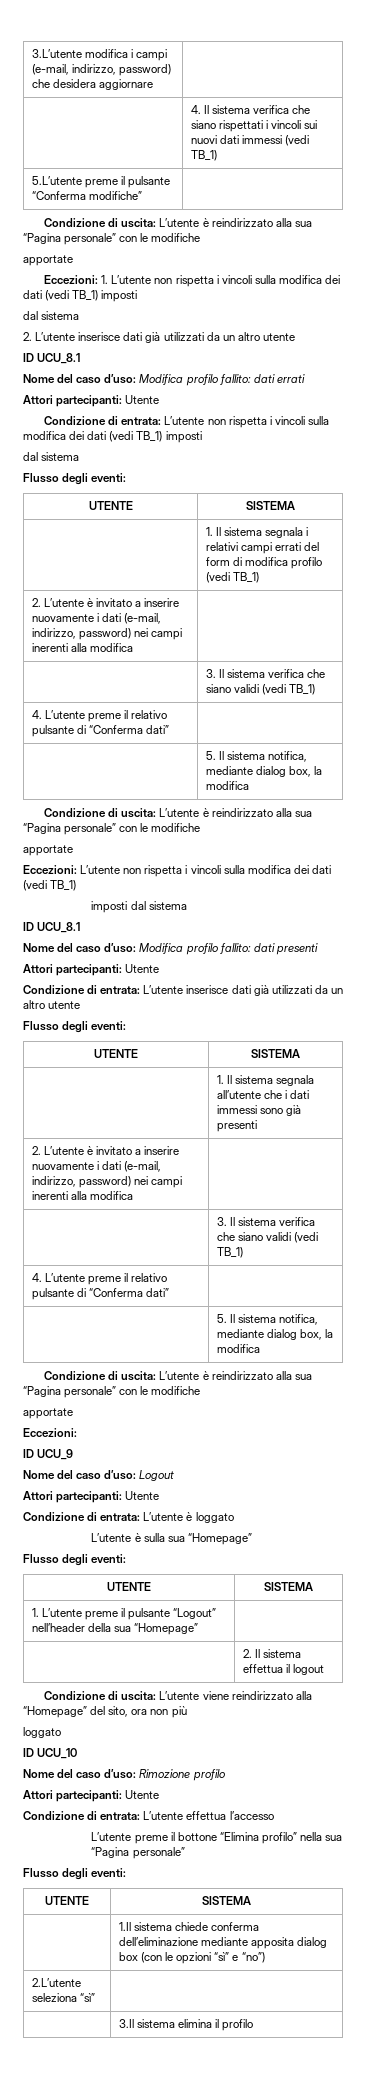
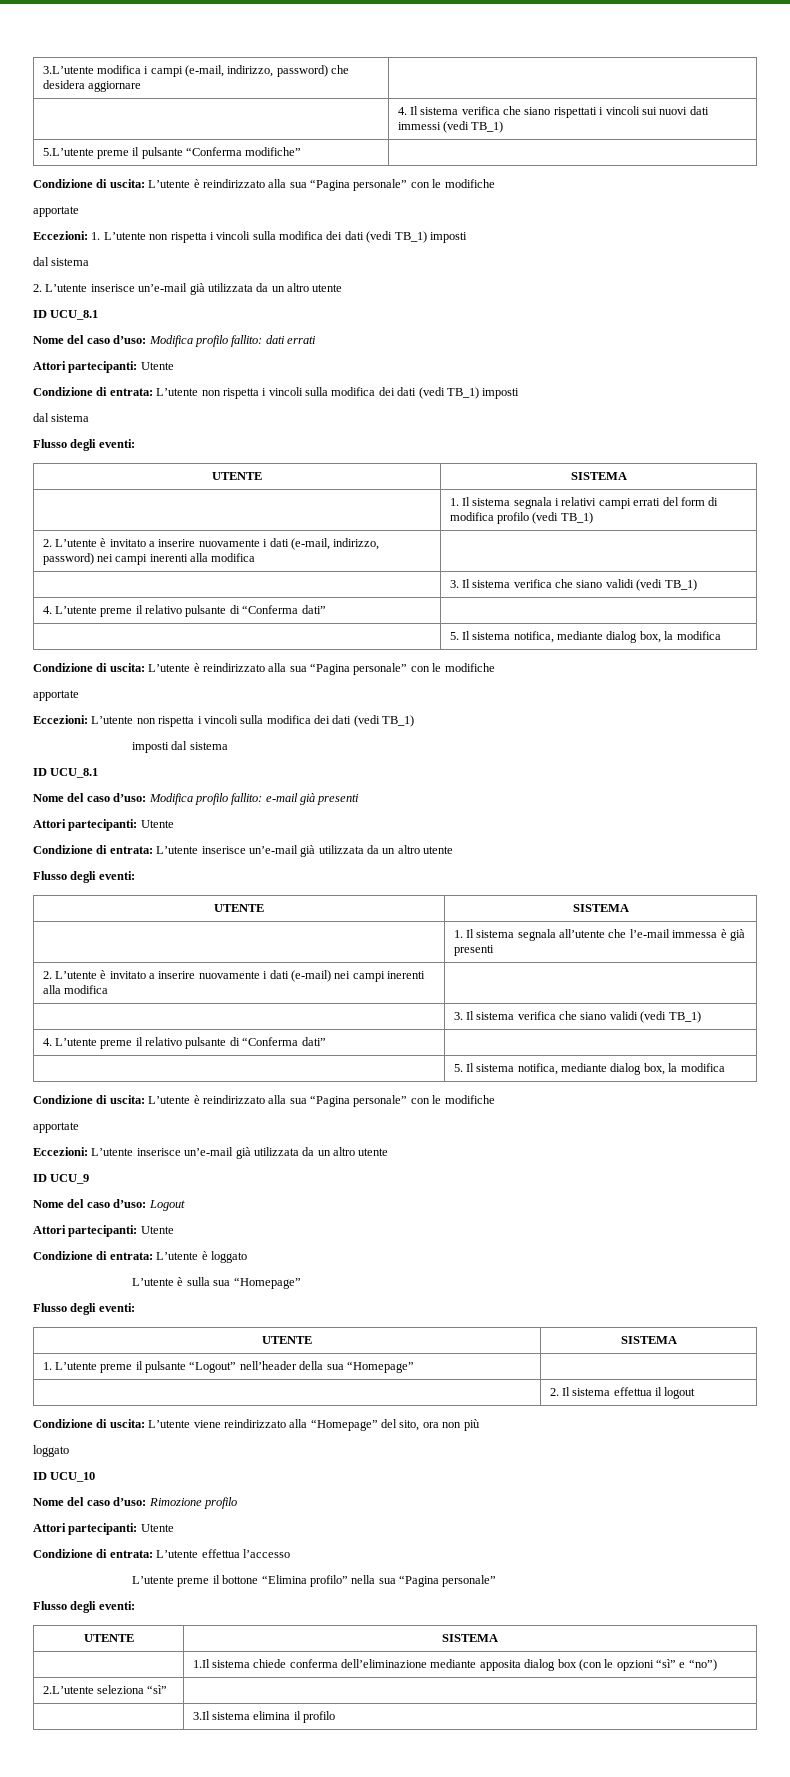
[123,332,204,343] dati già utilizzati -> [138,283,253,295] un’e-mail già utilizzata
[253,943,275,952] dati -> [265,793,315,805] e-mail già
[231,985,312,996] dati già utilizzati -> [248,845,364,857] un’e-mail già utilizzata
[285,1090,310,1099] [216,1105,284,1114] i dati immessi sono -> [629,929,727,938] l’e-mail immessa è
[124,1161,162,1172] [31,1176,132,1188] (e-mail, indirizzo, password) -> [290,970,331,982] (e-mail)
(77, 1432) none -> [91,1147,389,1159] L’utente inserisce un’e-mail già utilizzata da un altro utente

